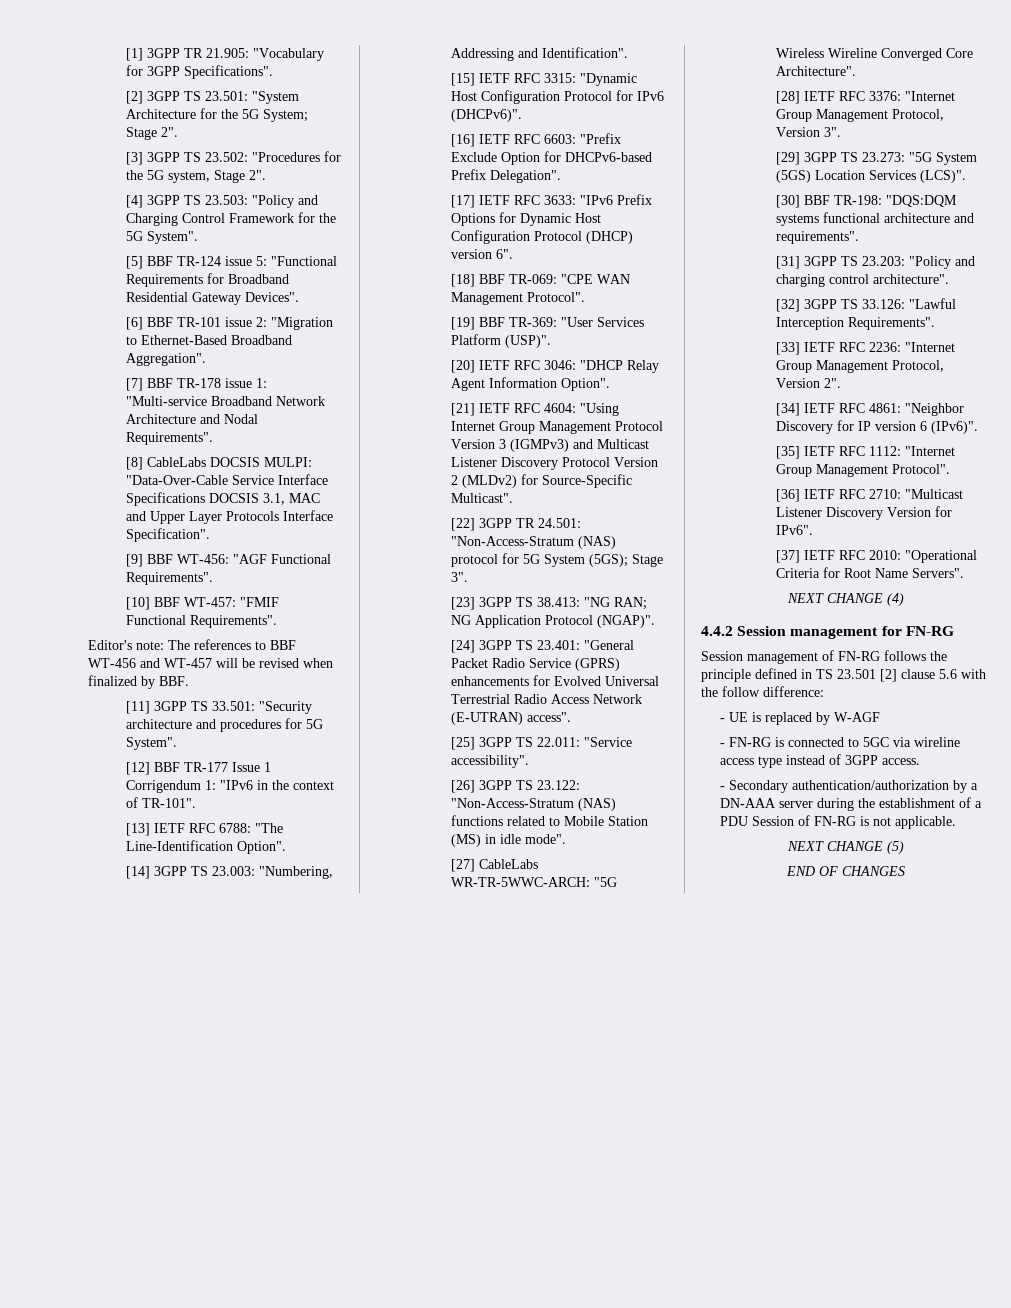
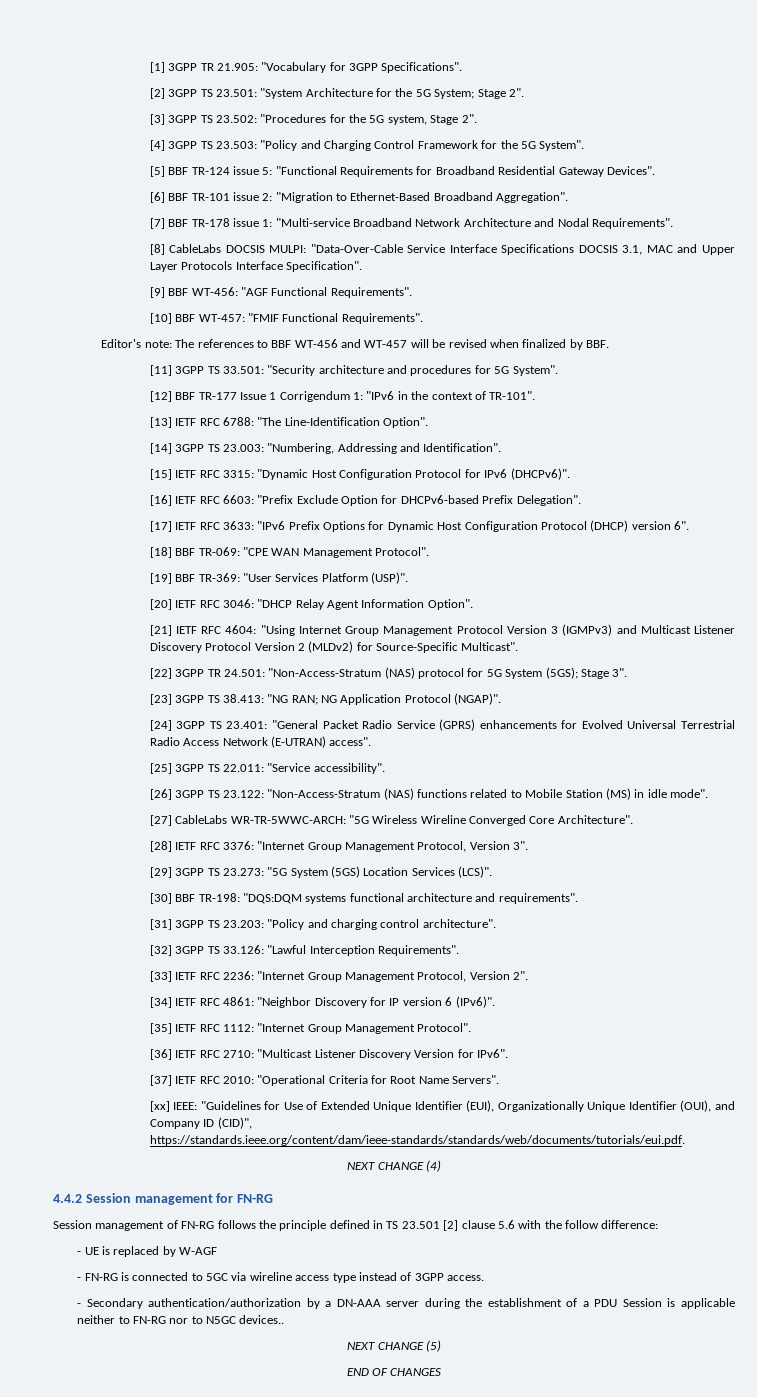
(964, 573) none -> [149,1100,735,1112] [149,1117,252,1129] [149,1135,685,1146] // [xx] IEEE: "Guidelines for Use of Extended Unique Identifier (EUI), Organizationally Unique Identifier (OUI), and Company ID (CID)", https://standards.ieee.org/content/dam/ieee-standards/standards/web/documents/tutorials/eui.pdf.
[797,815,956,829] of FN-RG is not applicable. -> [667,1298,735,1309] [77,1315,285,1324] is applicable neither to FN-RG nor to N5GC devices..

